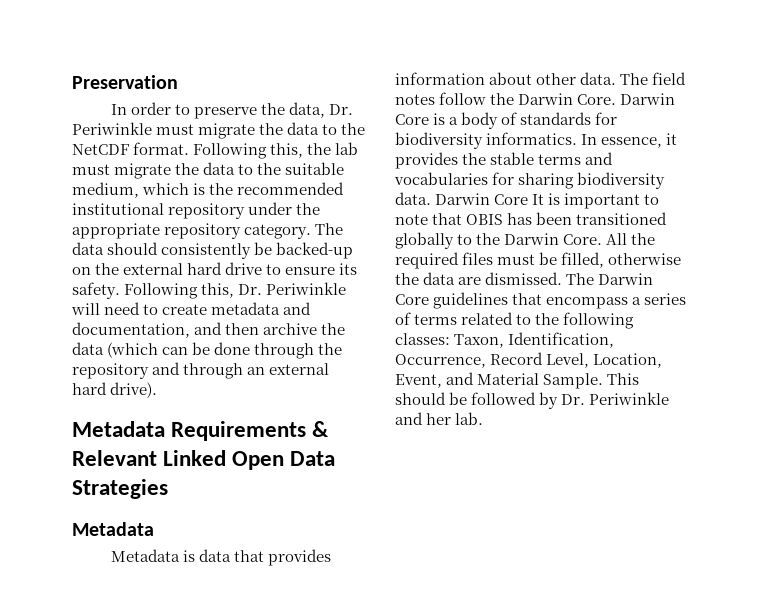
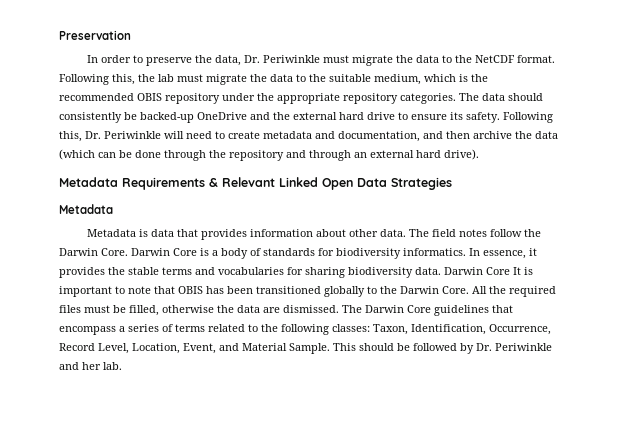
[72,203,164,215] institutional -> [137,93,162,101] OBIS
[244,224,312,239] category. -> [400,93,456,104] categories.
[72,267,91,275] on -> [197,112,270,120] OneDrive and

